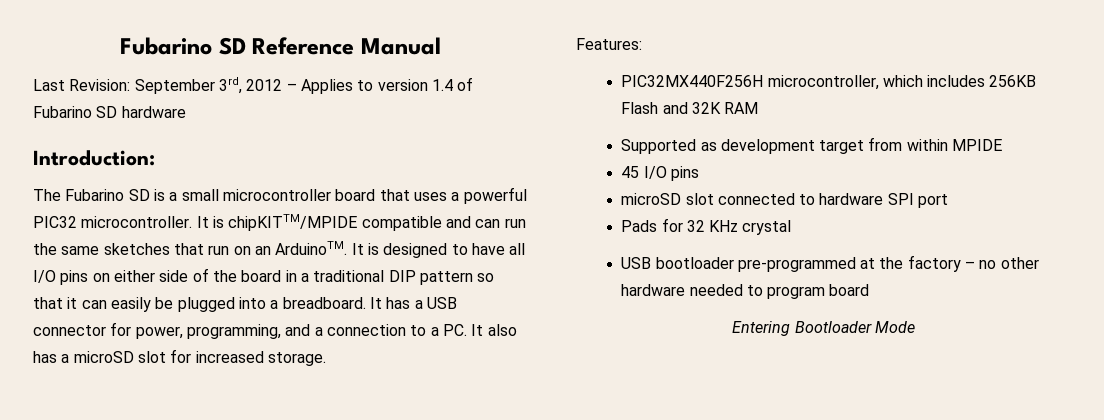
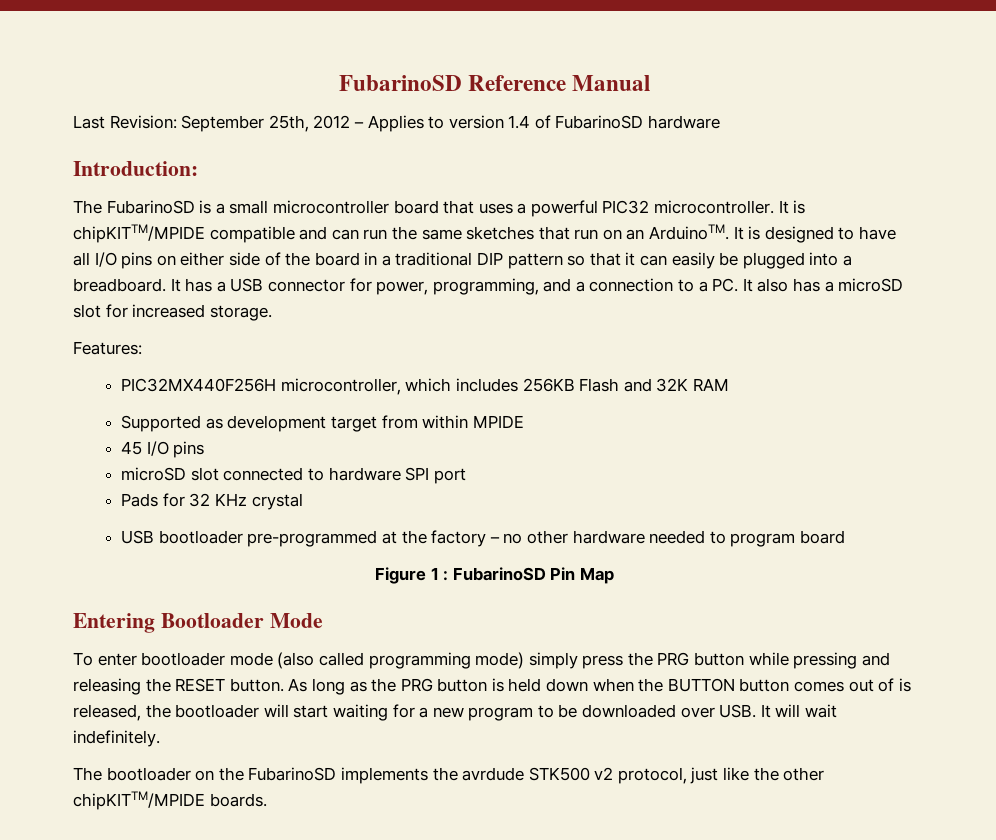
[120,37,246,55] Fubarino SD -> [338,75,462,91] FubarinoSD
[218,77,242,94] 3rd, -> [268,115,309,132] 25th,
[33,106,118,118] Fubarino SD -> [555,115,644,129] FubarinoSD
[65,189,150,201] Fubarino SD -> [106,200,195,214] FubarinoSD
[732,321,915,336] Entering Bootloader Mode -> [375,567,614,584] [73,613,323,633] [73,652,890,669] [73,678,911,695] [73,704,838,721] [73,730,160,747] [73,767,825,784] [73,791,267,810] Figure 1 : FubarinoSD Pin Map // Entering Bootloader Mode // To enter bootloader mode (also called programming mode) simply press the PRG button while pressing and releasing the RESET button. As long as the PRG button is held down when the BUTTON button comes out of is released, the bootloader will start waiting for a new program to be downloaded over USB. It will wait indefinitely. // The bootloader on the FubarinoSD implements the avrdude STK500 v2 protocol, just like the other chipKITTM/MPIDE boards.

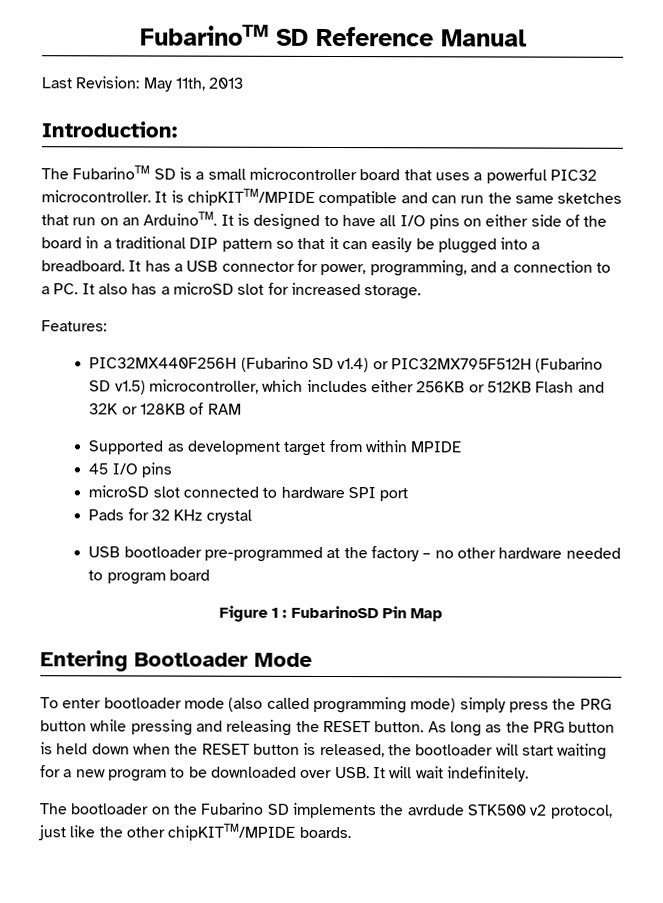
[338,75,462,91] FubarinoSD -> [139,24,309,46] FubarinoTM SD
[181,115,721,132] September 25th, 2012 – Applies to version 1.4 of FubarinoSD hardware -> [143,77,245,92] May 11th, 2013
[106,200,195,214] FubarinoSD -> [72,165,176,180] FubarinoTM SD
[280,378,689,395] microcontroller, which includes 256KB Flash and 32K -> [240,356,604,373] [89,379,605,395] [89,402,205,415] (Fubarino SD v1.4) or PIC32MX795F512H (Fubarino SD v1.5) microcontroller, which includes either 256KB or 512KB Flash and 32K or 128KB of
[667,678,895,692] BUTTON button comes out of -> [201,743,300,755] RESET button
[248,767,337,781] FubarinoSD -> [200,802,290,815] Fubarino SD

